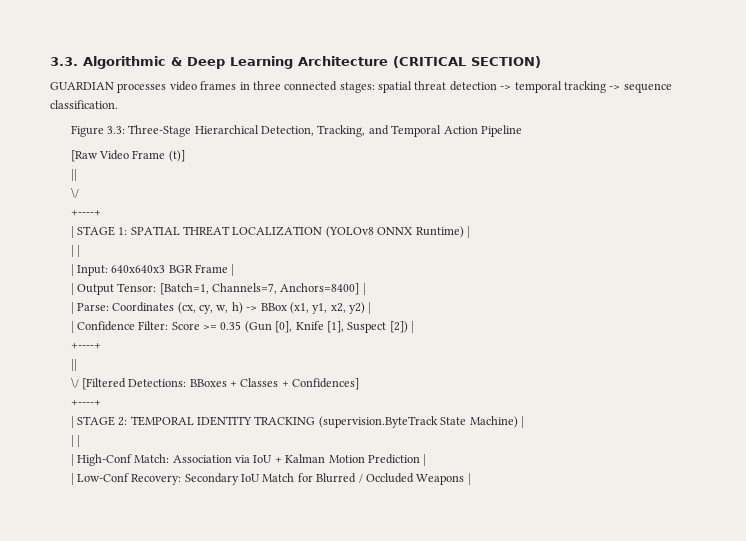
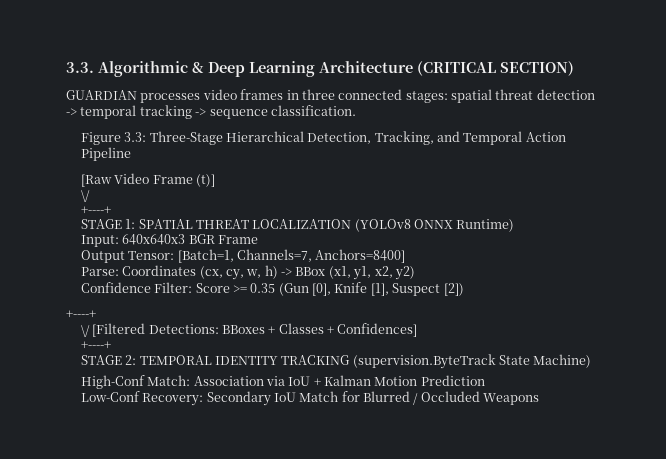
[70,169,77,181] // || -> (215, 180) none
[70,226,74,238] | -> (111, 210) none
[466,226,470,238] [70,245,80,257] [70,264,74,276] | // | | // | -> (515, 225) //
[231,264,235,276] [70,283,74,295] | // | -> (258, 239) //
[362,283,366,295] [70,302,74,314] | // | -> (406, 256) //
[368,302,372,314] [70,321,74,333] | // | -> (415, 273) //
[411,321,415,333] [70,343,101,349] [70,359,77,371] | // +----+ // || -> [66,310,96,318] // +----+
[70,416,74,428] | -> (111, 345) none
[520,416,524,428] [70,435,80,447] [70,454,74,466] | // | | // | -> (592, 361) //
[423,454,427,466] [70,473,74,485] | // | -> (485, 380) //
[467,473,471,485] | -> (540, 399) none

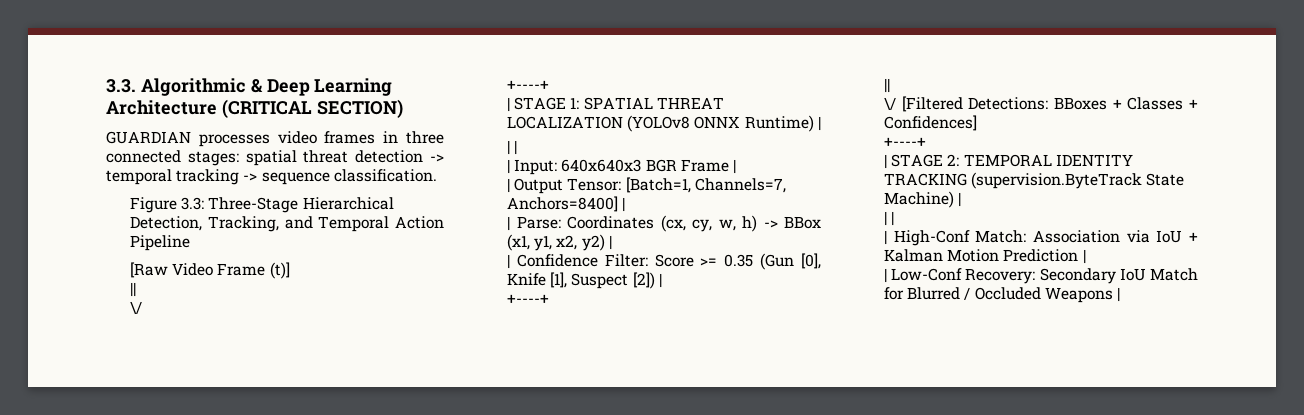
(215, 180) none -> [130,282,137,297] // ||
(111, 210) none -> [507,97,511,112] |
(515, 225) // -> [817,116,821,131] [507,140,518,155] [507,159,511,174] | // | | // |
(258, 239) // -> [732,159,736,174] [507,178,511,193] | // |
(406, 256) // -> [622,197,626,212] [507,216,511,231] | // |
(415, 273) // -> [608,235,612,250] [507,254,511,269] | // |
[66,310,96,318] // +----+ -> [658,273,662,288] [507,294,550,304] [884,78,891,93] | // +----+ // ||
(111, 345) none -> [884,154,888,169] |
(592, 361) // -> [958,192,962,207] [884,211,895,226] [884,230,888,245] | // | | // |
(485, 380) // -> [1082,249,1086,264] [884,268,888,283] | // |
(540, 399) none -> [1116,287,1120,302] |

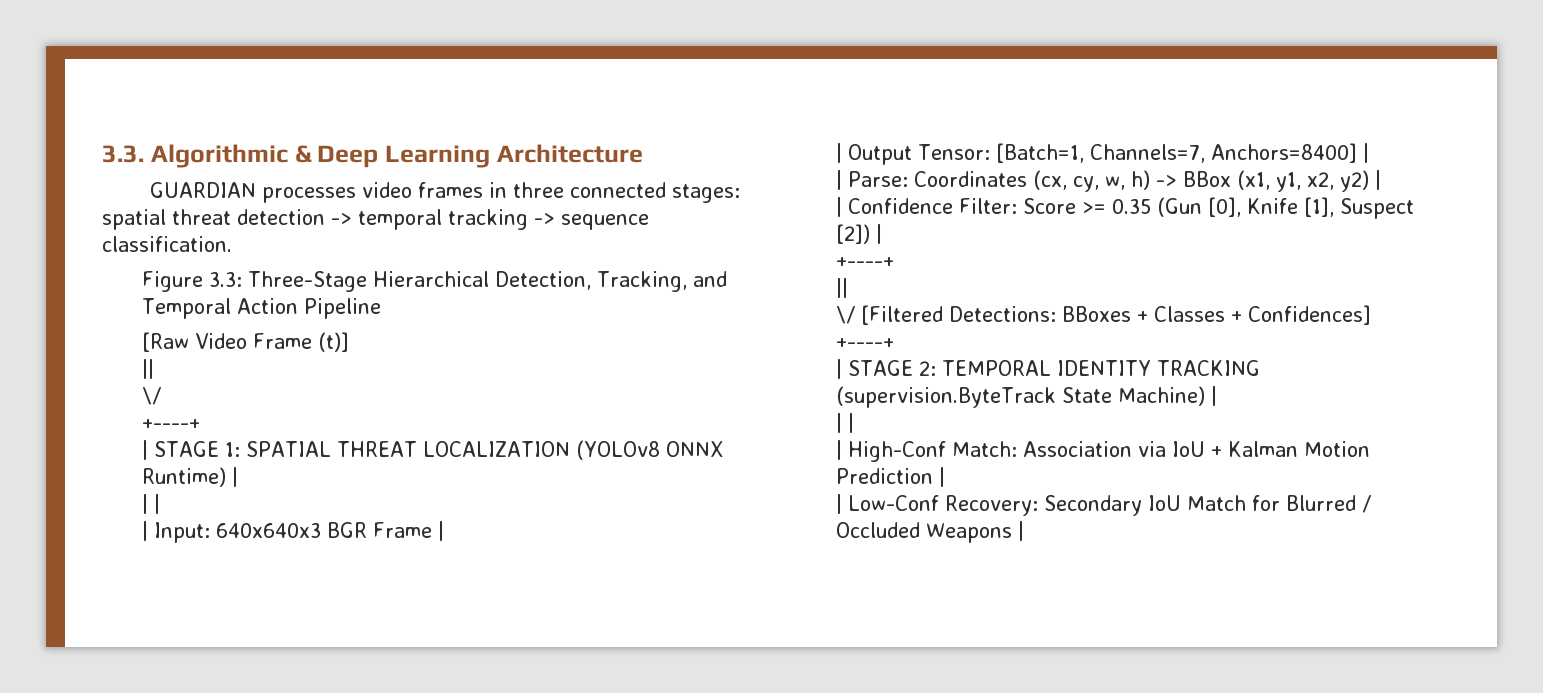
[221,99,403,118] (CRITICAL SECTION) -> (643, 153) none

